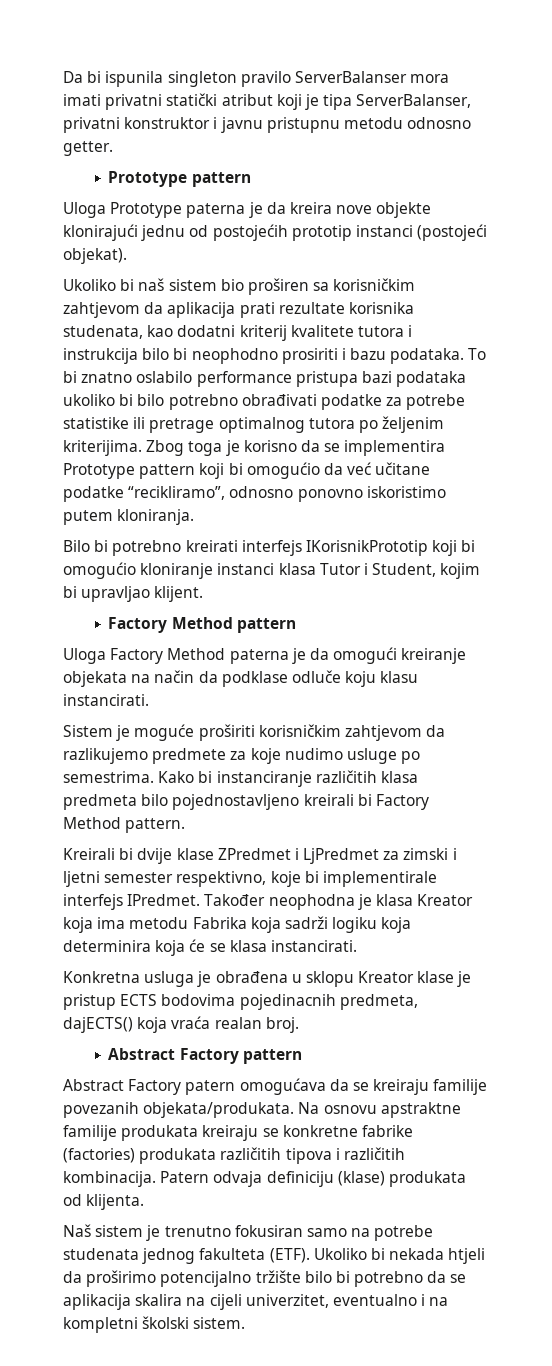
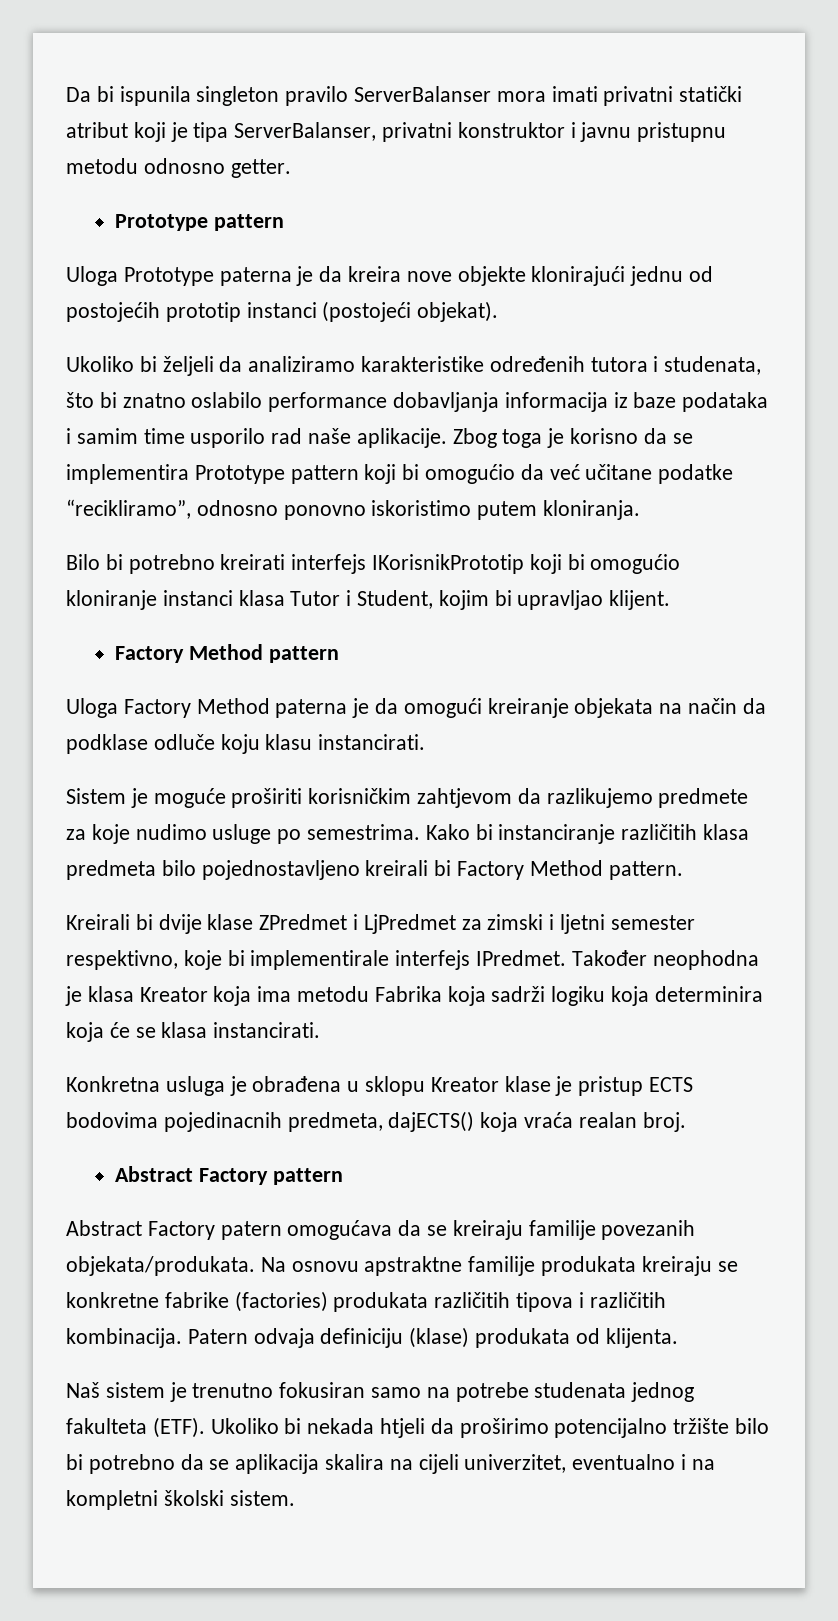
[138,278,416,295] [63,302,414,318] [63,325,413,341] [63,348,487,364] [63,371,467,387] [63,394,466,410] [63,416,445,433] [63,440,142,456] naš sistem bio proširen sa korisničkim zahtjevom da aplikacija prati rezultate korisnika studenata, kao dodatni kriterij kvalitete tutora i instrukcija bilo bi neophodno prosiriti i bazu podataka. To bi znatno oslabilo performance pristupa bazi podataka ukoliko bi bilo potrebno obrađivati podatke za potrebe statistike ili pretrage optimalnog tutora po željenim kriterijima. -> [162,356,762,376] [66,392,769,412] [66,428,447,448] željeli da analiziramo karakteristike određenih tutora i studenata, što bi znatno oslabilo performance dobavljanja informacija iz baze podataka i samim time usporilo rad naše aplikacije.

